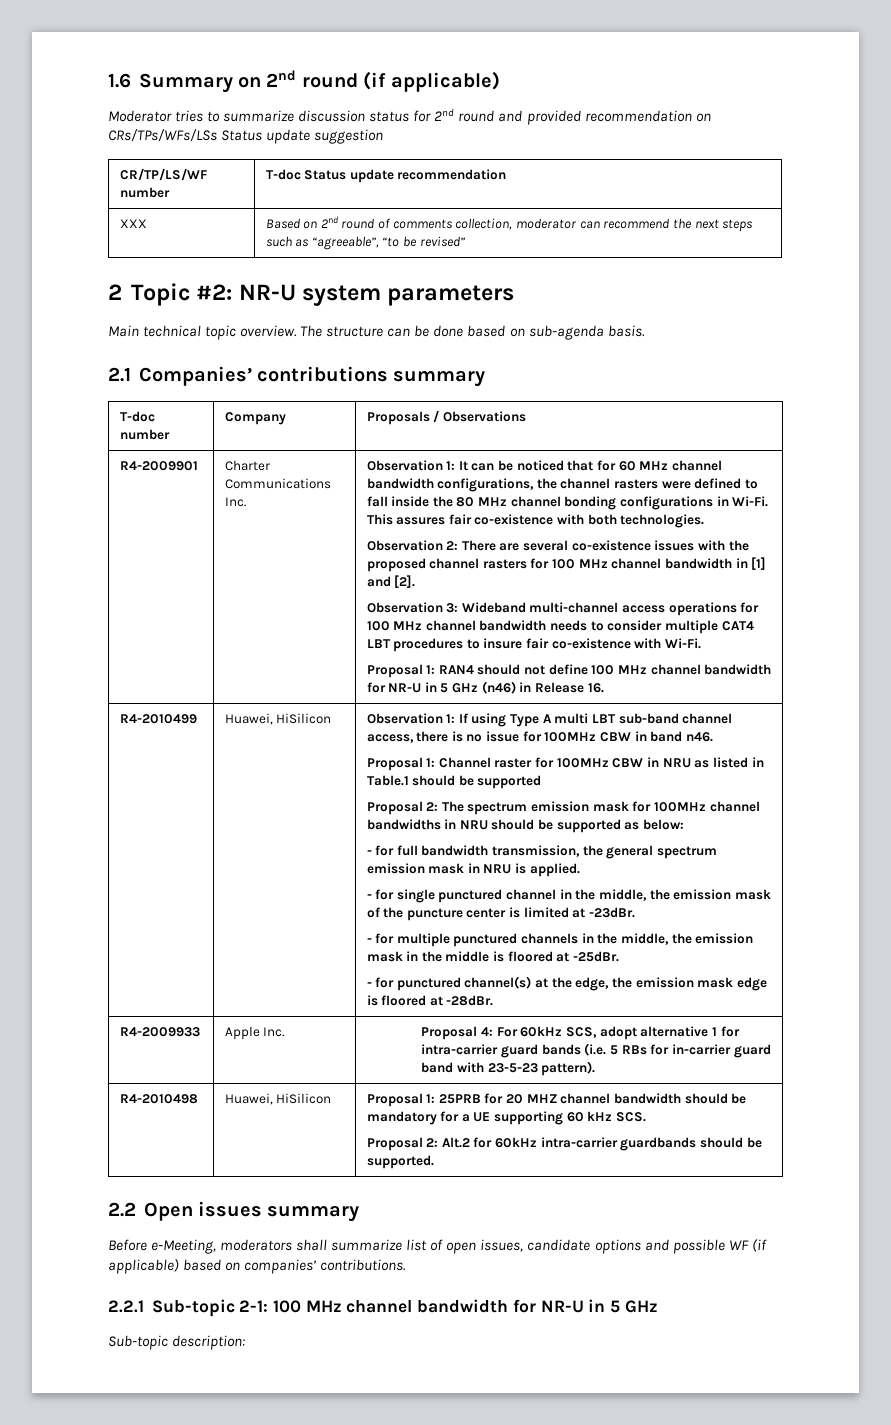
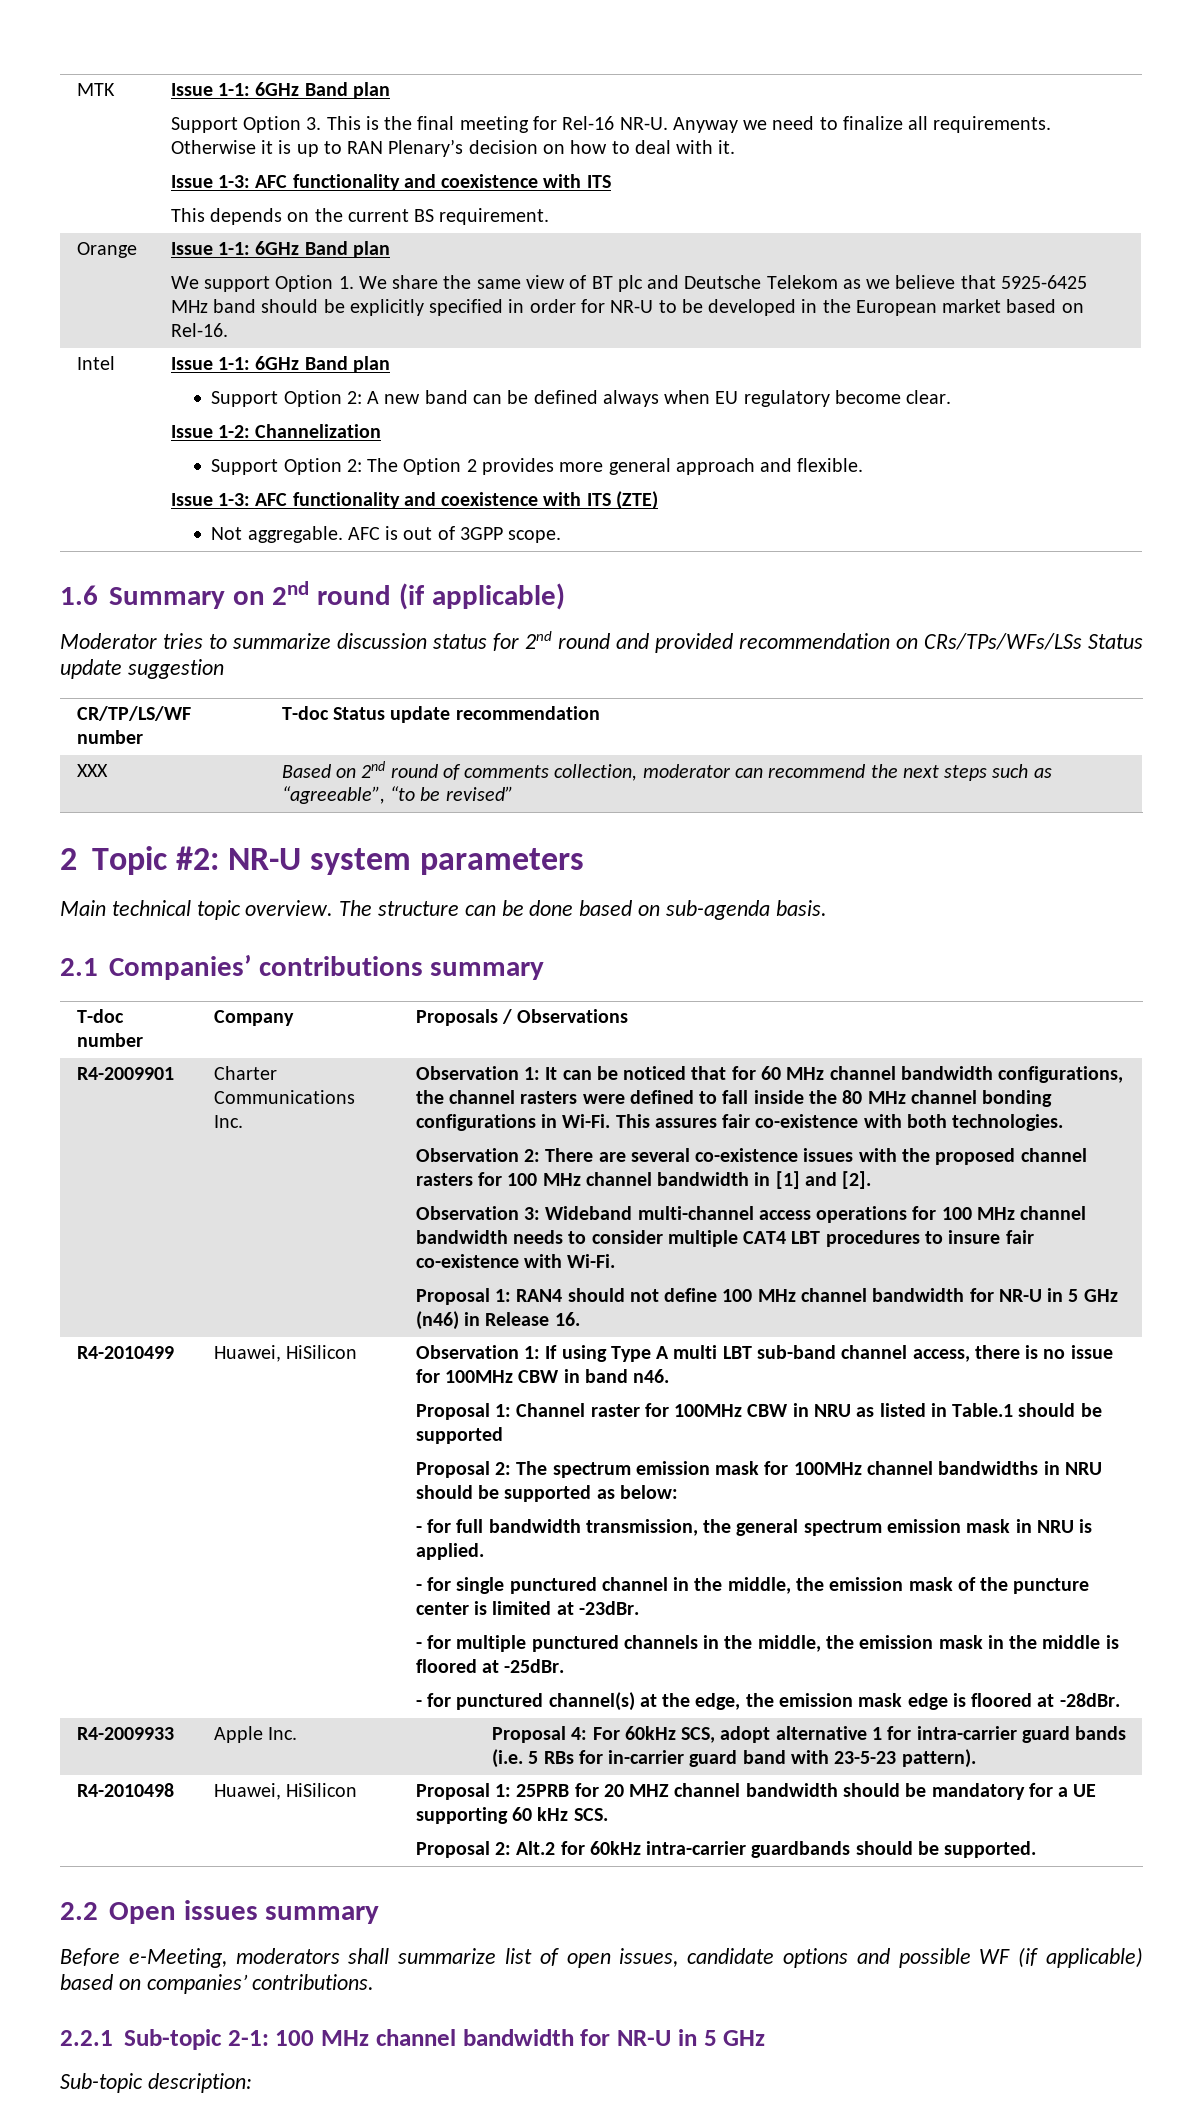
(108, 80) none -> [76,83,115,96] [170,82,390,99] [170,116,1052,133] [170,139,736,157] [170,174,611,191] [170,208,550,225] [76,242,137,258] [170,241,390,258] [170,275,1087,292] [170,299,1084,316] [170,323,228,337] [76,356,115,370] [170,356,390,373] [211,390,952,407] [170,424,382,438] [211,458,864,475] [170,491,658,510] [211,526,562,543] MTK | Issue 1-1: 6GHz Band plan // Support Option 3. This is the final meeting for Rel-16 NR-U. Anyway we need to finalize all requirements. Otherwise it is up to RAN Plenary’s decision on how to deal with it. // Issue 1-3: AFC functionality and coexistence with ITS // This depends on the current BS requirement. // Orange | Issue 1-1: 6GHz Band plan // We support Option 1. We share the same view of BT plc and Deutsche Telekom as we believe that 5925-6425 MHz band should be explicitly specified in order for NR-U to be developed in the European market based on Rel-16. // Intel | Issue 1-1: 6GHz Band plan // Support Option 2: A new band can be defined always when EU regulatory become clear. // Issue 1-2: Channelization // Support Option 2: The Option 2 provides more general approach and flexible. // Issue 1-3: AFC functionality and coexistence with ITS (ZTE) // Not aggregable. AFC is out of 3GPP scope. //

